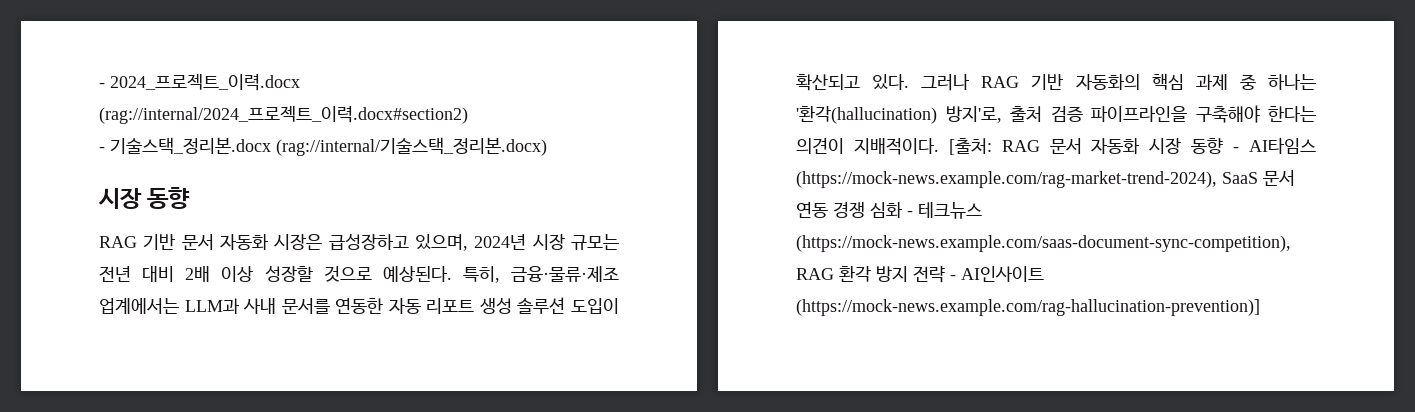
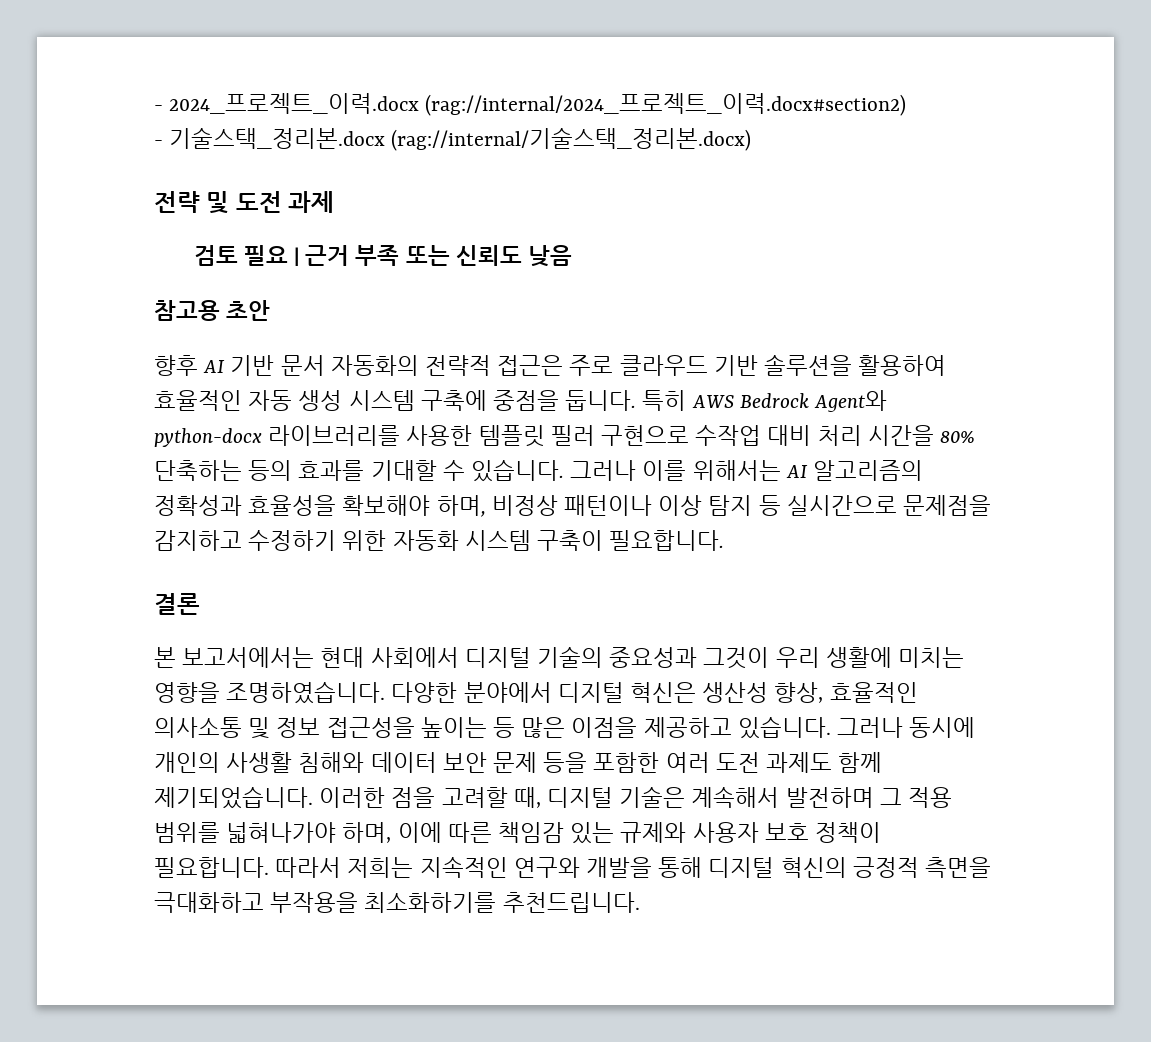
[98,187,191,209] [99,233,619,251] [99,266,619,283] [99,297,619,314] [796,73,1316,91] [796,105,1316,124] [796,137,1316,155] [796,170,1295,188] [796,201,982,219] [796,235,1291,252] [796,265,1044,283] [796,299,1260,316] 시장 동향 // RAG 기반 문서 자동화 시장은 급성장하고 있으며, 2024년 시장 규모는 전년 대비 2배 이상 성장할 것으로 예상된다. 특히, 금융·물류·제조 업계에서는 LLM과 사내 문서를 연동한 자동 리포트 생성 솔루션 도입이 확산되고 있다. 그러나 RAG 기반 자동화의 핵심 과제 중 하나는 '환각(hallucination) 방지'로, 출처 검증 파이프라인을 구축해야 한다는 의견이 지배적이다. [출처: RAG 문서 자동화 시장 동향 - AI타임스 (https://mock-news.example.com/rag-market-trend-2024), SaaS 문서 연동 경쟁 심화 - 테크뉴스 (https://mock-news.example.com/saas-document-sync-competition), RAG 환각 방지 전략 - AI인사이트 (https://mock-news.example.com/rag-hallucination-prevention)] -> [154,191,335,214] [193,245,572,267] [154,300,271,321] [154,354,947,376] [154,390,888,412] [154,425,976,447] [154,459,924,482] [154,495,992,517] [154,530,725,551] [154,593,200,615] [154,646,965,669] [154,681,918,704] [154,716,976,739] [154,752,883,773] [154,786,953,809] [154,822,882,844] [154,856,992,878] [154,892,640,913] 전략 및 도전 과제 // 검토 필요 | 근거 부족 또는 신뢰도 낮음 // 참고용 초안 // 향후 AI 기반 문서 자동화의 전략적 접근은 주로 클라우드 기반 솔루션을 활용하여 효율적인 자동 생성 시스템 구축에 중점을 둡니다. 특히 AWS Bedrock Agent와 python-docx 라이브러리를 사용한 템플릿 필러 구현으로 수작업 대비 처리 시간을 80% 단축하는 등의 효과를 기대할 수 있습니다. 그러나 이를 위해서는 AI 알고리즘의 정확성과 효율성을 확보해야 하며, 비정상 패턴이나 이상 탐지 등 실시간으로 문제점을 감지하고 수정하기 위한 자동화 시스템 구축이 필요합니다. // 결론 // 본 보고서에서는 현대 사회에서 디지털 기술의 중요성과 그것이 우리 생활에 미치는 영향을 조명하였습니다. 다양한 분야에서 디지털 혁신은 생산성 향상, 효율적인 의사소통 및 정보 접근성을 높이는 등 많은 이점을 제공하고 있습니다. 그러나 동시에 개인의 사생활 침해와 데이터 보안 문제 등을 포함한 여러 도전 과제도 함께 제기되었습니다. 이러한 점을 고려할 때, 디지털 기술은 계속해서 발전하며 그 적용 범위를 넓혀나가야 하며, 이에 따른 책임감 있는 규제와 사용자 보호 정책이 필요합니다. 따라서 저희는 지속적인 연구와 개발을 통해 디지털 혁신의 긍정적 측면을 극대화하고 부작용을 최소화하기를 추천드립니다.

